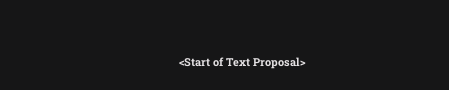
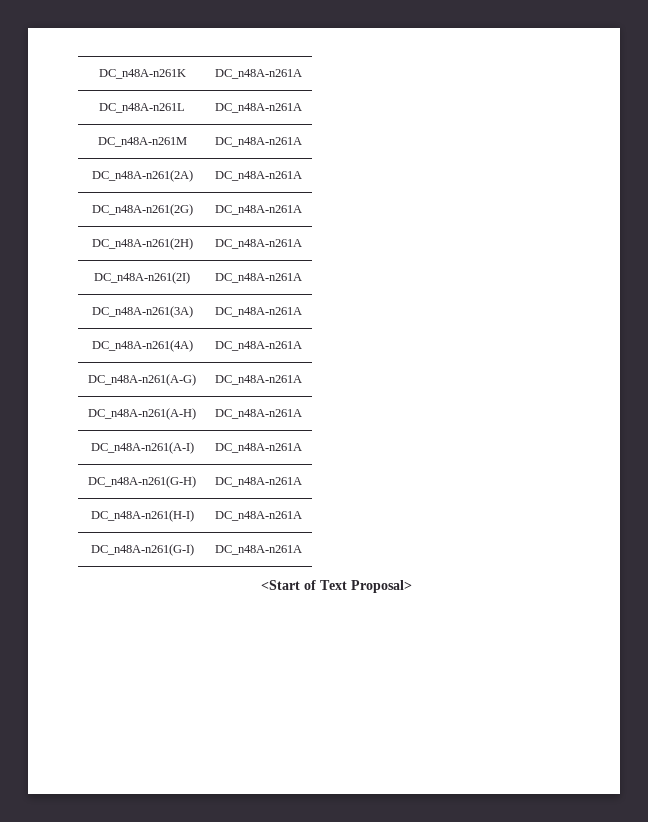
(179, 62) none -> [98,69,186,79] [215,69,302,79] [99,103,185,113] [215,103,302,113] [97,137,187,147] [215,137,302,147] [91,170,193,182] [215,171,302,181] [91,204,193,216] [215,205,302,215] [91,238,193,250] [215,239,302,249] [94,272,190,284] [215,273,302,283] [91,306,193,318] [215,307,302,317] [91,340,193,352] [215,341,302,351] [88,374,196,386] [215,375,302,385] [88,408,196,420] [215,409,302,419] [90,442,194,454] [215,443,302,453] [88,476,196,488] [215,477,302,487] [90,510,194,522] [215,511,302,521] [90,544,194,556] [215,545,302,555] DC_n48A-n261K | DC_n48A-n261A // DC_n48A-n261L | DC_n48A-n261A // DC_n48A-n261M | DC_n48A-n261A // DC_n48A-n261(2A) | DC_n48A-n261A // DC_n48A-n261(2G) | DC_n48A-n261A // DC_n48A-n261(2H) | DC_n48A-n261A // DC_n48A-n261(2I) | DC_n48A-n261A // DC_n48A-n261(3A) | DC_n48A-n261A // DC_n48A-n261(4A) | DC_n48A-n261A // DC_n48A-n261(A-G) | DC_n48A-n261A // DC_n48A-n261(A-H) | DC_n48A-n261A // DC_n48A-n261(A-I) | DC_n48A-n261A // DC_n48A-n261(G-H) | DC_n48A-n261A // DC_n48A-n261(H-I) | DC_n48A-n261A // DC_n48A-n261(G-I) | DC_n48A-n261A //

